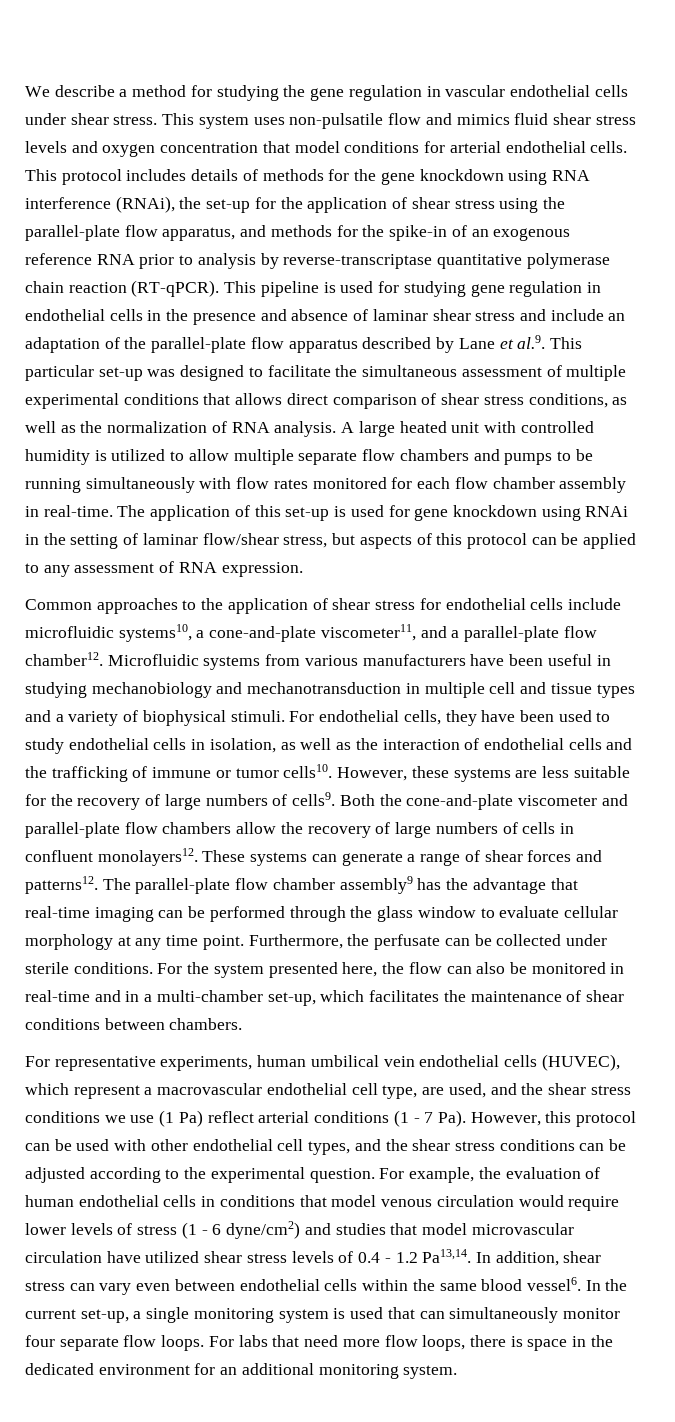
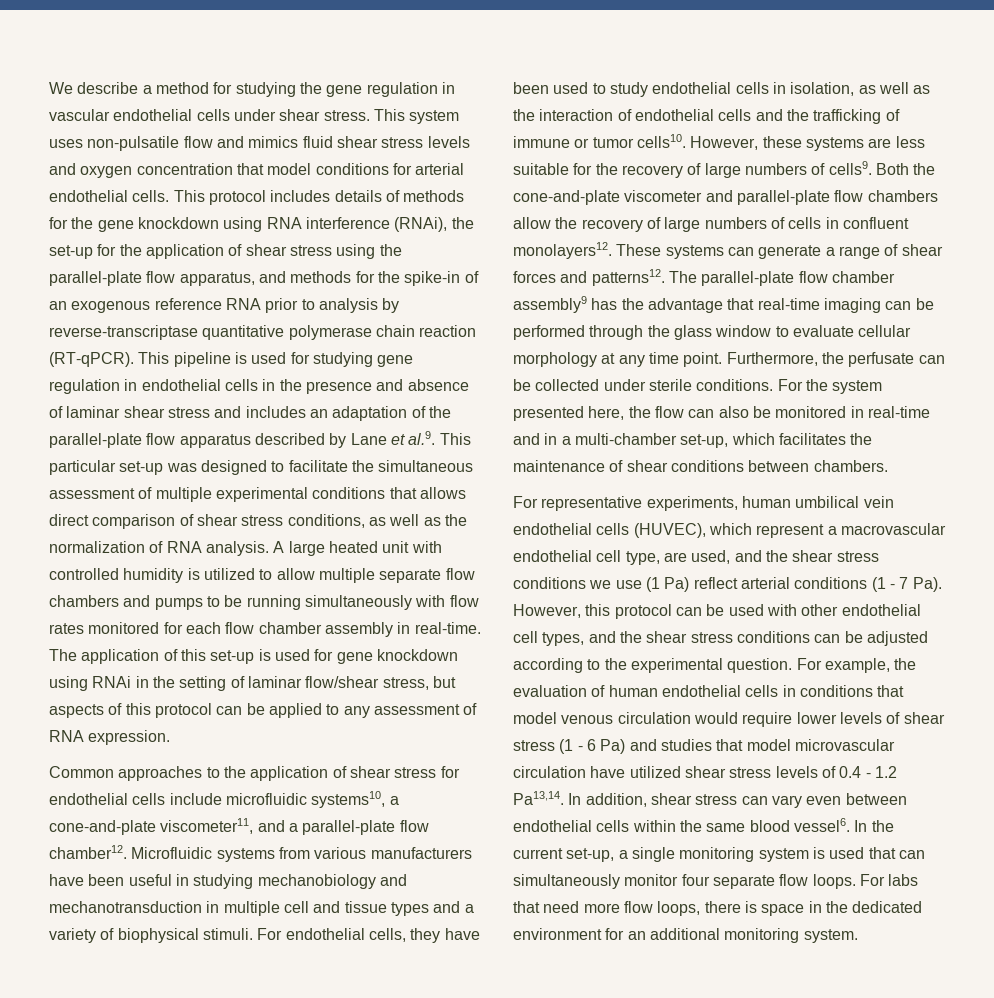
[550,309,604,321] include -> [245,406,306,418] includes
(133, 1229) none -> [903,712,945,724] shear
[226,1221,301,1239] dyne/cm2) -> [600,739,626,754] Pa)

